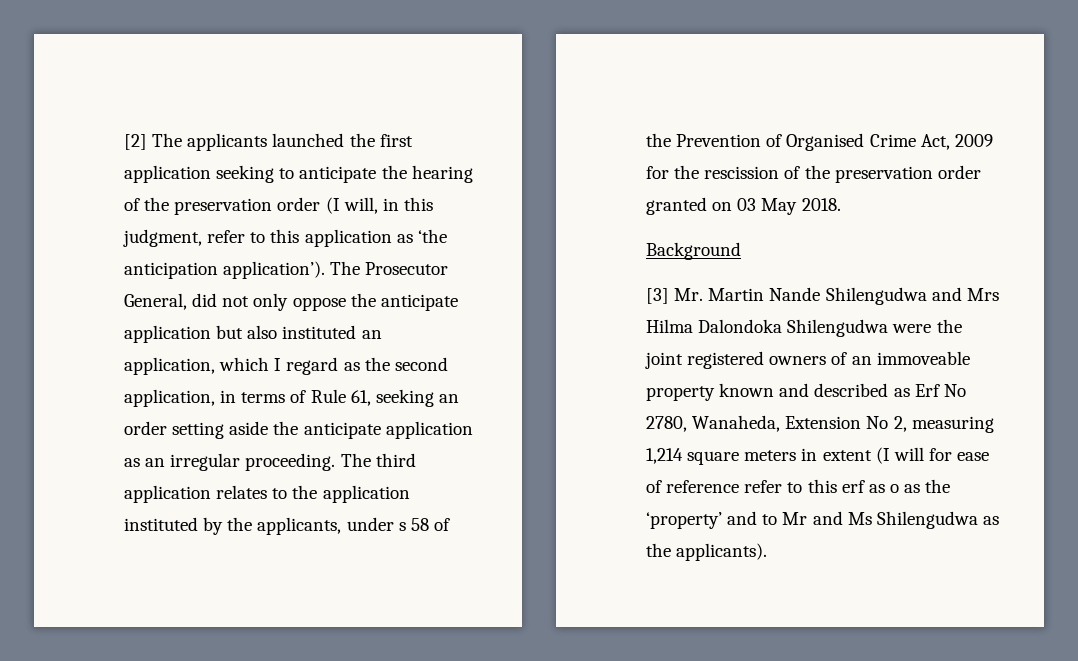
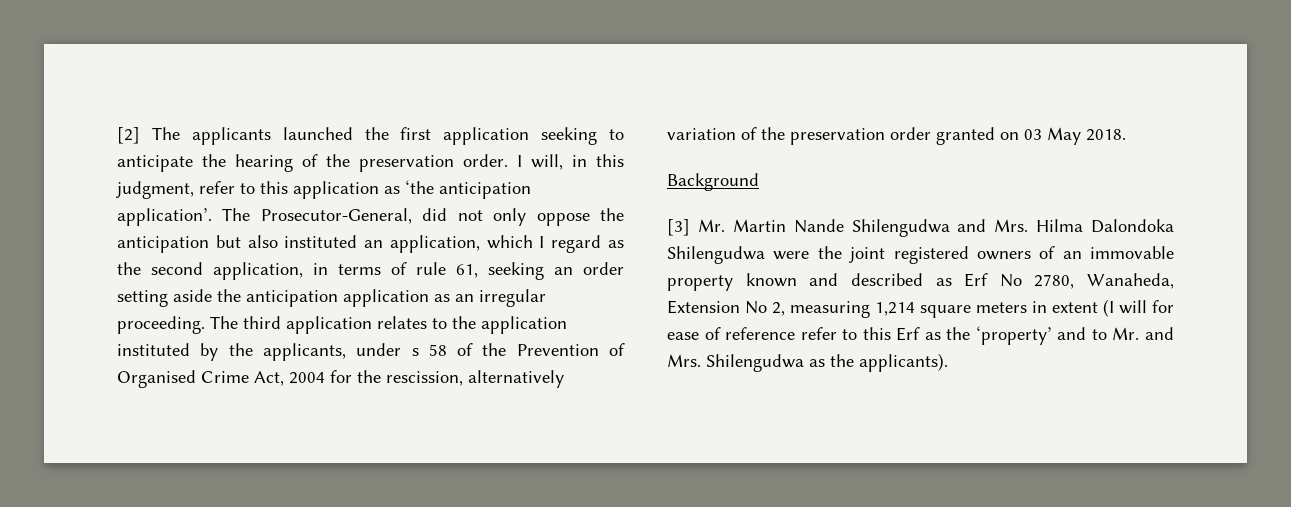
[277,197,340,214] order (I -> [463,154,522,167] order. I
[223,261,449,279] [124,293,187,310] application’). The Prosecutor General, -> [117,208,412,226] application’. The Prosecutor-General,
[380,294,458,311] [124,325,211,343] anticipate application -> [117,236,209,253] anticipation
[310,389,346,403] Rule -> [416,262,446,275] rule
[303,422,381,439] anticipate -> [246,290,338,307] anticipation
[954,134,993,147] 2009 -> [289,372,325,384] 2004
[704,166,780,179] rescission -> [386,370,564,388] [667,128,736,140] rescission, alternatively variation
[966,288,999,301] Mrs -> [994,219,1029,232] Mrs.
[876,351,970,365] immoveable -> [1090,246,1174,259] immovable
[841,480,899,493] erf as o -> [896,327,921,341] Erf
[782,511,872,525] Mr and Ms -> [1112,327,1174,340] [667,354,701,367] Mr. and Mrs.

